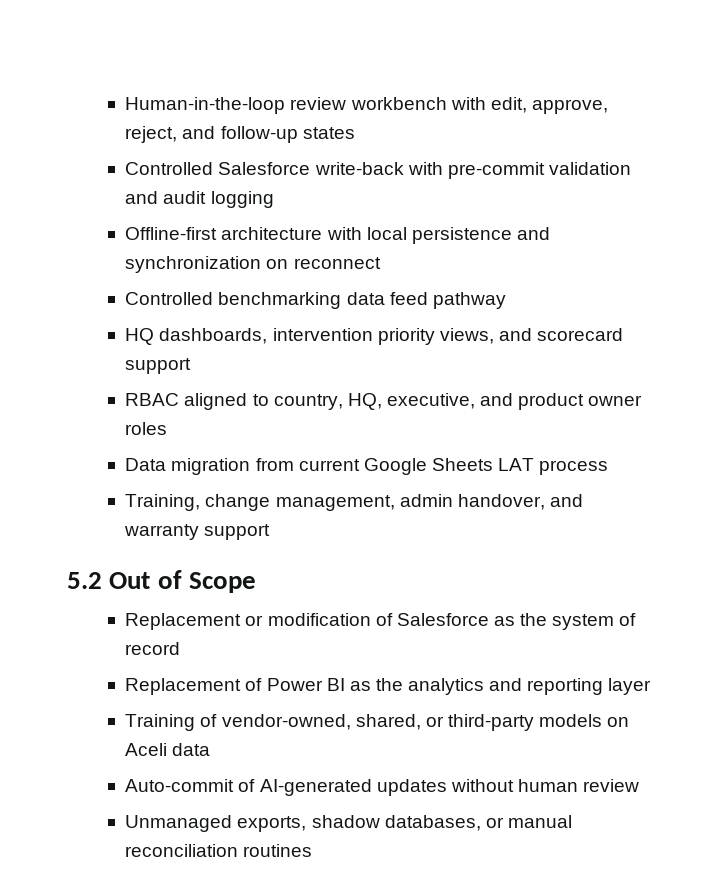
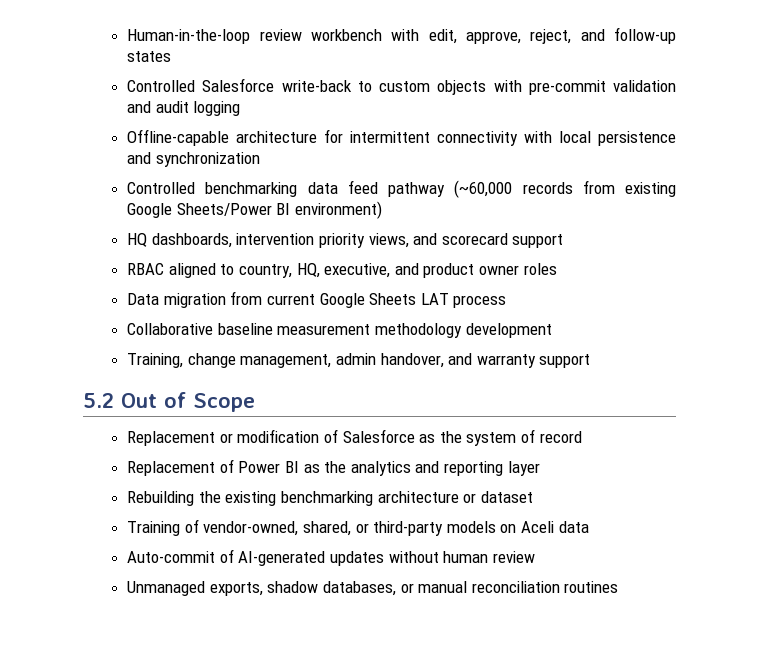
(404, 168) none -> [357,80,487,95] to custom objects
[125,227,323,240] Offline-first architecture -> [127,129,519,146] Offline-capable architecture for intermittent connectivity
[266,257,381,269] on reconnect -> (260, 159) none
(506, 300) none -> [454,180,676,198] [127,201,382,219] (~60,000 records from existing Google Sheets/Power BI environment)
(609, 467) none -> [127,323,552,338] // Collaborative baseline measurement methodology development
(652, 686) none -> [127,491,533,506] // Rebuilding the existing benchmarking architecture or dataset

